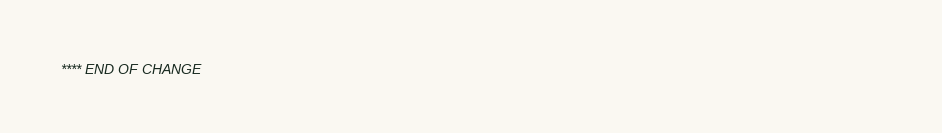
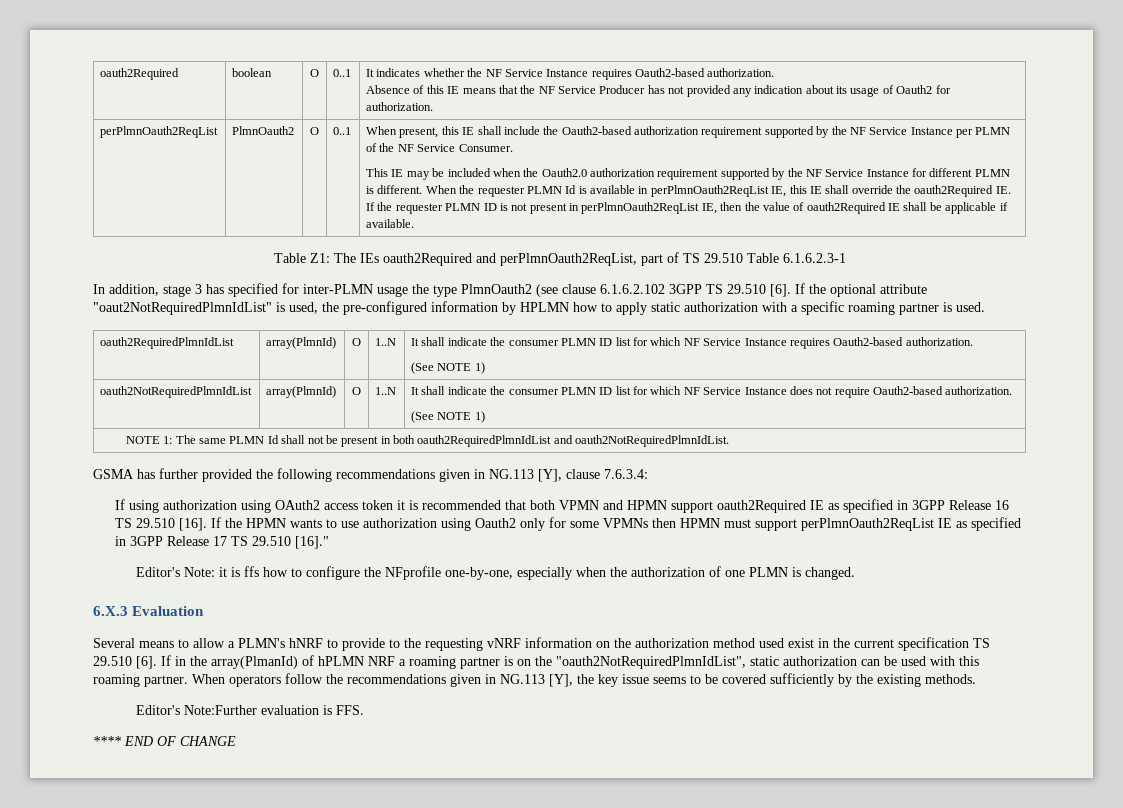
(61, 69) none -> [100,68,180,80] [232,68,273,77] [310,69,319,77] [333,69,352,77] [366,68,775,80] [366,85,951,97] [366,102,434,111] [100,126,219,138] [232,126,295,135] [310,127,319,135] [333,127,352,135] [366,126,1011,138] [366,143,513,152] [366,168,1010,180] [366,185,1011,197] [366,202,1008,214] [366,219,415,228] [273,252,846,266] [93,283,927,297] [93,301,985,315] [100,337,235,349] [266,337,337,349] [352,338,361,346] [375,338,397,346] [411,337,973,349] [411,362,485,374] [100,386,253,398] [266,386,337,398] [352,387,361,395] [375,387,397,395] [411,386,1013,398] [411,411,485,423] [125,435,730,447] [93,468,648,482] [114,499,1009,513] [114,517,1021,531] [114,536,329,549] [136,566,856,580] [93,606,205,616] [93,637,990,651] [93,655,979,669] [93,673,976,687] [136,705,365,715] oauth2Required | boolean | O | 0..1 | It indicates whether the NF Service Instance requires Oauth2-based authorization. // Absence of this IE means that the NF Service Producer has not provided any indication about its usage of Oauth2 for authorization. // perPlmnOauth2ReqList | PlmnOauth2 | O | 0..1 | When present, this IE shall include the Oauth2-based authorization requirement supported by the NF Service Instance per PLMN of the NF Service Consumer. // This IE may be included when the Oauth2.0 authorization requirement supported by the NF Service Instance for different PLMN is different. When the requester PLMN Id is available in perPlmnOauth2ReqList IE, this IE shall override the oauth2Required IE. If the requester PLMN ID is not present in perPlmnOauth2ReqList IE, then the value of oauth2Required IE shall be applicable if available. // Table Z1: The IEs oauth2Required and perPlmnOauth2ReqList, part of TS 29.510 Table 6.1.6.2.3-1 // In addition, stage 3 has specified for inter-PLMN usage the type PlmnOauth2 (see clause 6.1.6.2.102 3GPP TS 29.510 [6]. If the optional attribute "oaut2NotRequiredPlmnIdList" is used, the pre-configured information by HPLMN how to apply static authorization with a specific roaming partner is used. // oauth2RequiredPlmnIdList | array(PlmnId) | O | 1..N | It shall indicate the consumer PLMN ID list for which NF Service Instance requires Oauth2-based authorization. // (See NOTE 1) // oauth2NotRequiredPlmnIdList | array(PlmnId) | O | 1..N | It shall indicate the consumer PLMN ID list for which NF Service Instance does not require Oauth2-based authorization. // (See NOTE 1) // NOTE 1: The same PLMN Id shall not be present in both oauth2RequiredPlmnIdList and oauth2NotRequiredPlmnIdList. // GSMA has further provided the following recommendations given in NG.113 [Y], clause 7.6.3.4: // If using authorization using OAuth2 access token it is recommended that both VPMN and HPMN support oauth2Required IE as specified in 3GPP Release 16 TS 29.510 [16]. If the HPMN wants to use authorization using Oauth2 only for some VPMNs then HPMN must support perPlmnOauth2ReqList IE as specified in 3GPP Release 17 TS 29.510 [16]." // Editor's Note: it is ffs how to configure the NFprofile one-by-one, especially when the authorization of one PLMN is changed. // 6.X.3 Evaluation // Several means to allow a PLMN's hNRF to provide to the requesting vNRF information on the authorization method used exist in the current specification TS 29.510 [6]. If in the array(PlmanId) of hPLMN NRF a roaming partner is on the "oauth2NotRequiredPlmnIdList", static authorization can be used with this roaming partner. When operators follow the recommendations given in NG.113 [Y], the key issue seems to be covered sufficiently by the existing methods. // Editor's Note:Further evaluation is FFS. //

